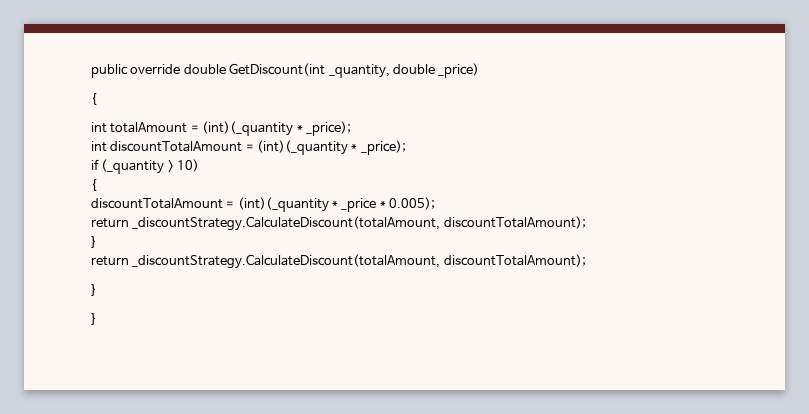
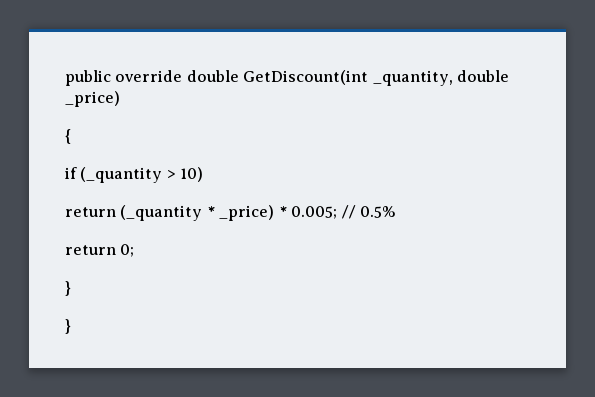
[91,121,351,136] [91,140,406,155] [91,159,200,174] [91,179,97,191] [91,197,436,212] [91,216,586,231] [91,236,97,248] [91,254,586,269] int totalAmount = (int)(_quantity * _price); // int discountTotalAmount = (int)(_quantity * _price); // if (_quantity > 10) // { // discountTotalAmount = (int)(_quantity * _price * 0.005); // return _discountStrategy.CalculateDiscount(totalAmount, discountTotalAmount); // } // return _discountStrategy.CalculateDiscount(totalAmount, discountTotalAmount); -> [65,167,204,183] [65,205,397,221] [65,244,135,257] if (_quantity > 10) // return (_quantity * _price) * 0.005; // 0.5% // return 0;

